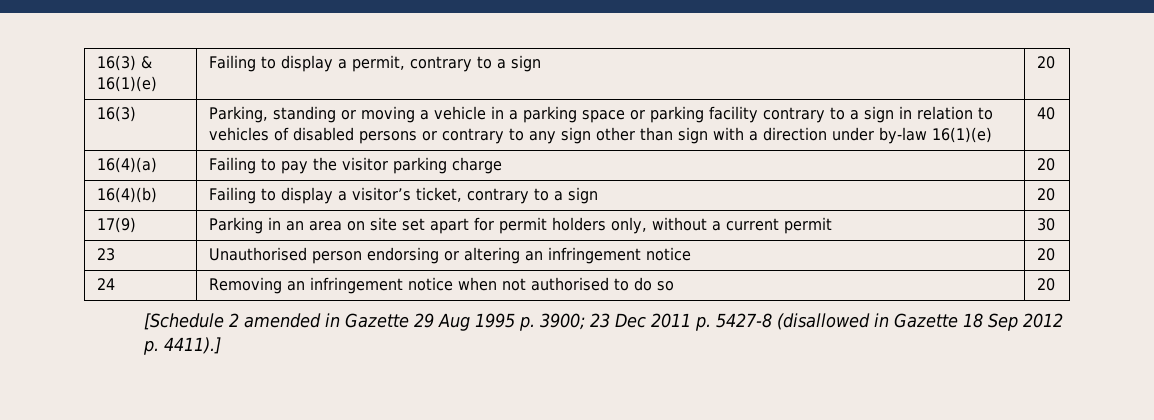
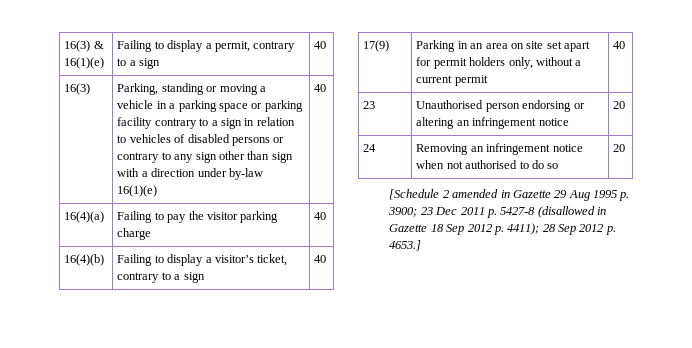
[1036,56,1055,69] 20 -> [314,41,327,49] 40
[1036,158,1055,171] 20 -> [314,212,327,220] 40
[1036,188,1055,201] 20 -> [314,255,327,263] 40
[1036,218,1055,231] 30 -> [613,41,626,49] 40
[163,337,221,354] 4411).] -> [507,223,616,235] [389,240,422,251] 4411); 28 Sep 2012 p. 4653.]

